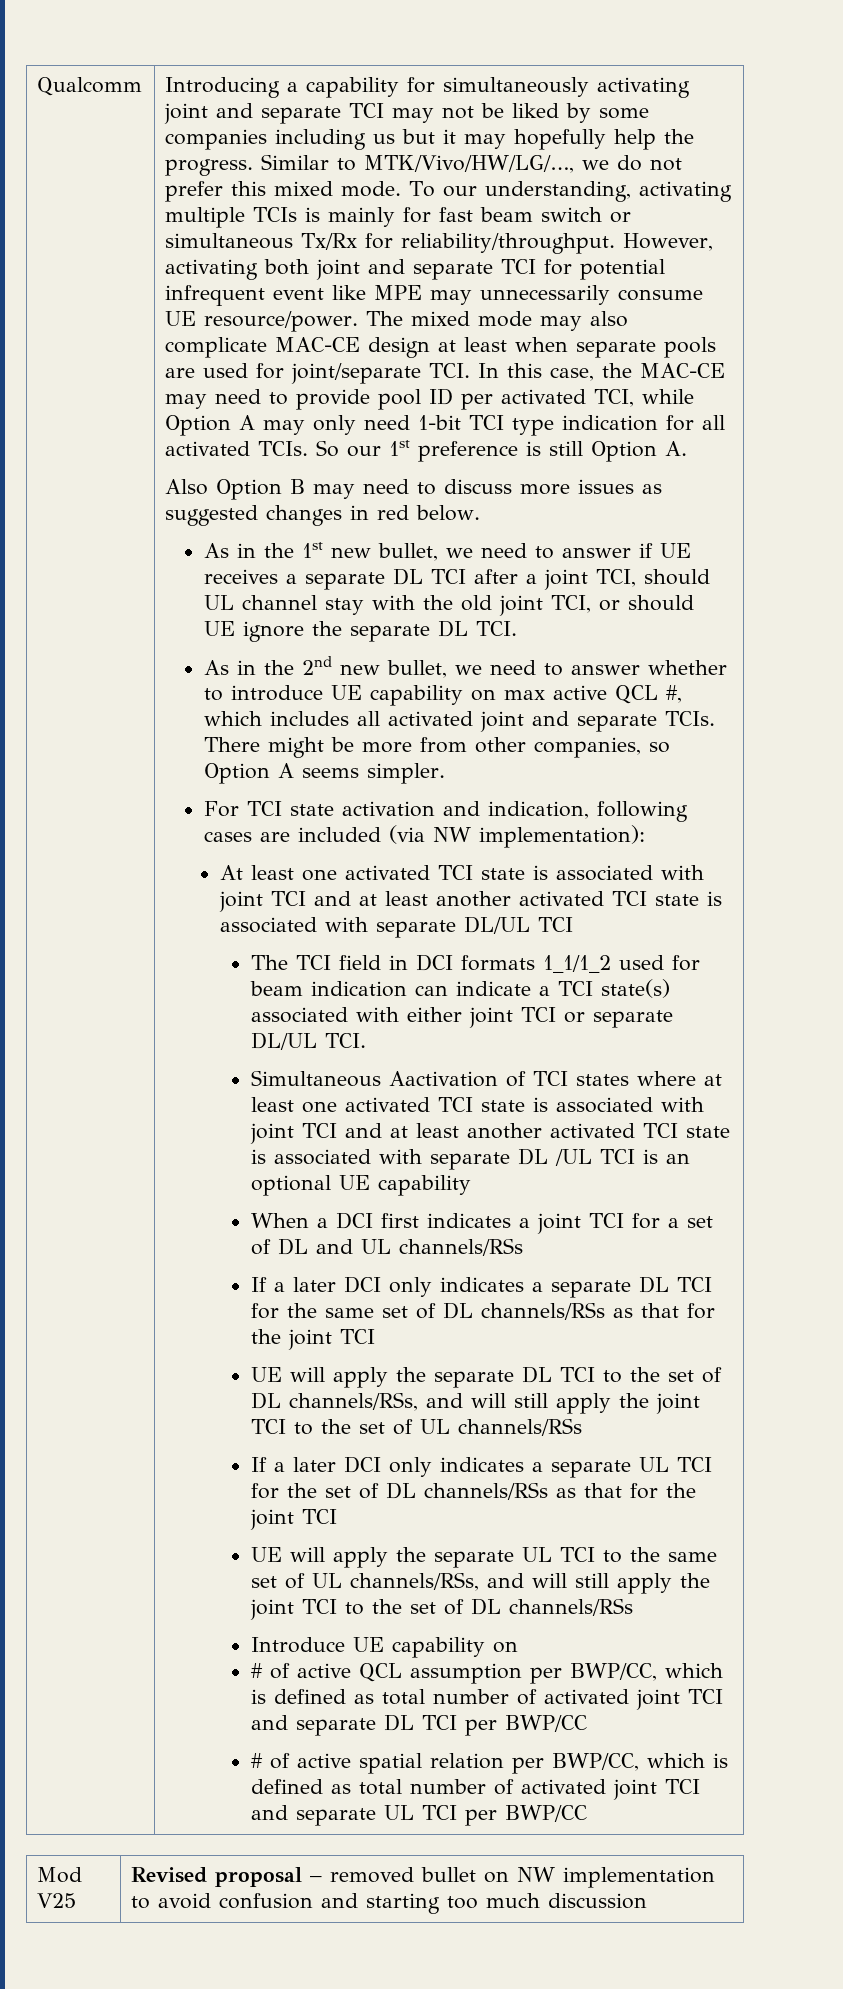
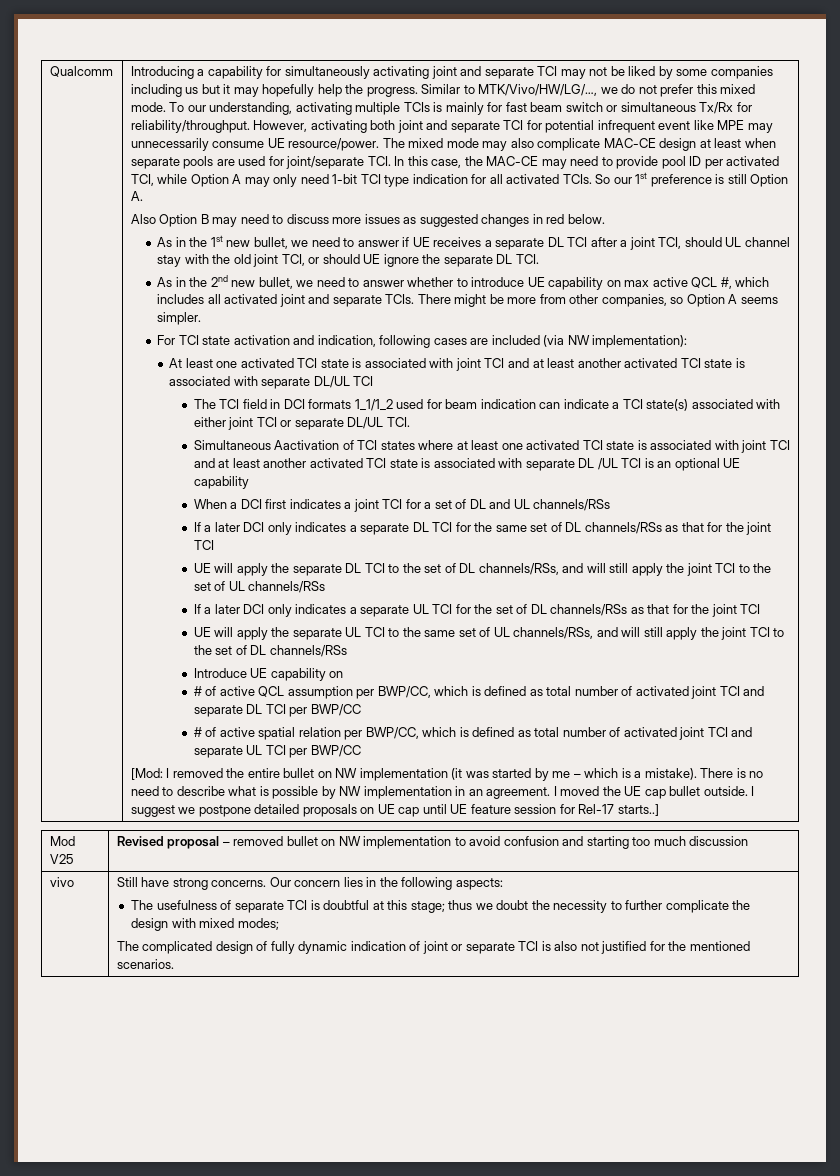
(588, 1813) none -> [130,768,764,781] [130,786,755,799] [130,804,659,817] // [Mod: I removed the entire bullet on NW implementation (it was started by me – which is a mistake). There is no need to describe what is possible by NW implementation in an agreement. I moved the UE cap bullet outside. I suggest we postpone detailed proposals on UE cap until UE feature session for Rel-17 starts..]
(648, 1901) none -> [49,877,74,887] [116,877,503,890] [131,900,751,913] [131,918,279,931] [116,941,750,954] [116,959,174,969] // vivo | Still have strong concerns. Our concern lies in the following aspects: // The usefulness of separate TCI is doubtful at this stage; thus we doubt the necessity to further complicate the design with mixed modes; // The complicated design of fully dynamic indication of joint or separate TCI is also not justified for the mentioned scenarios.

